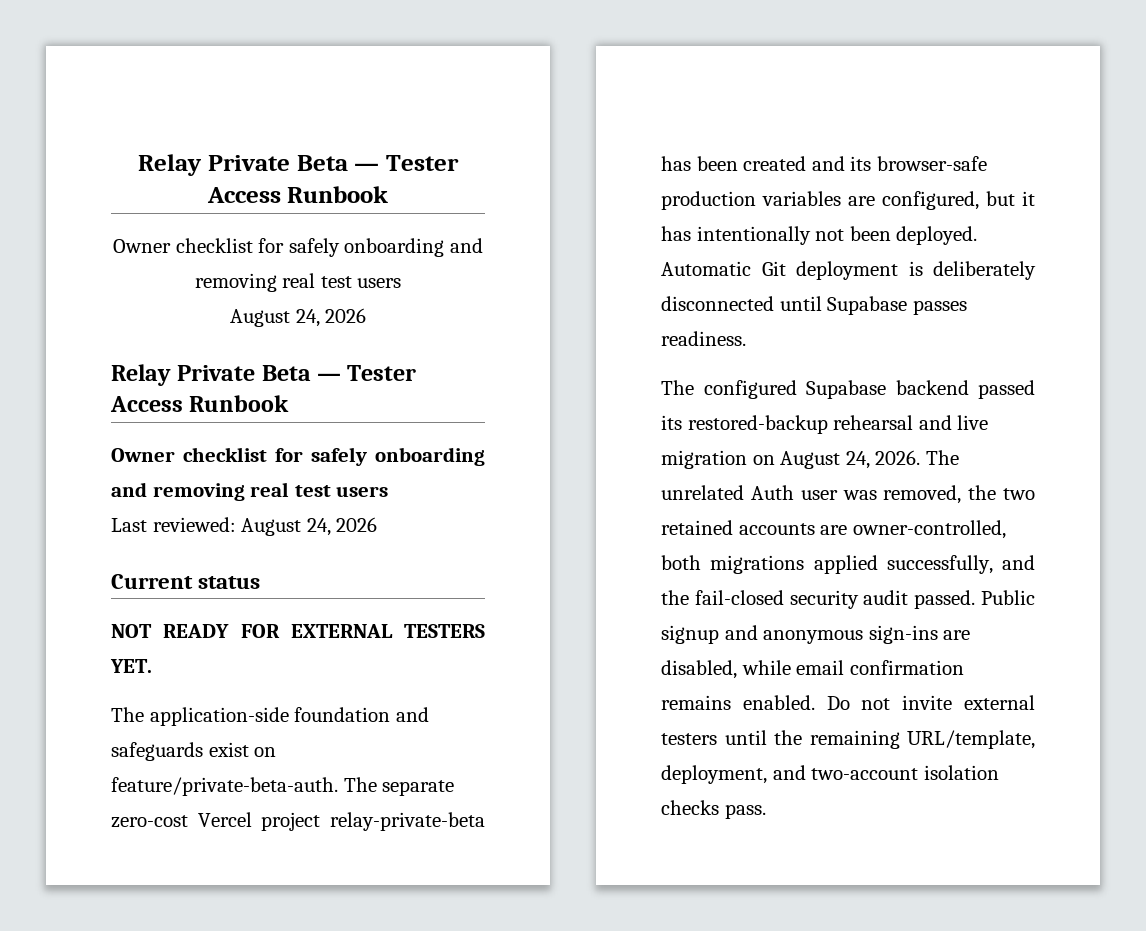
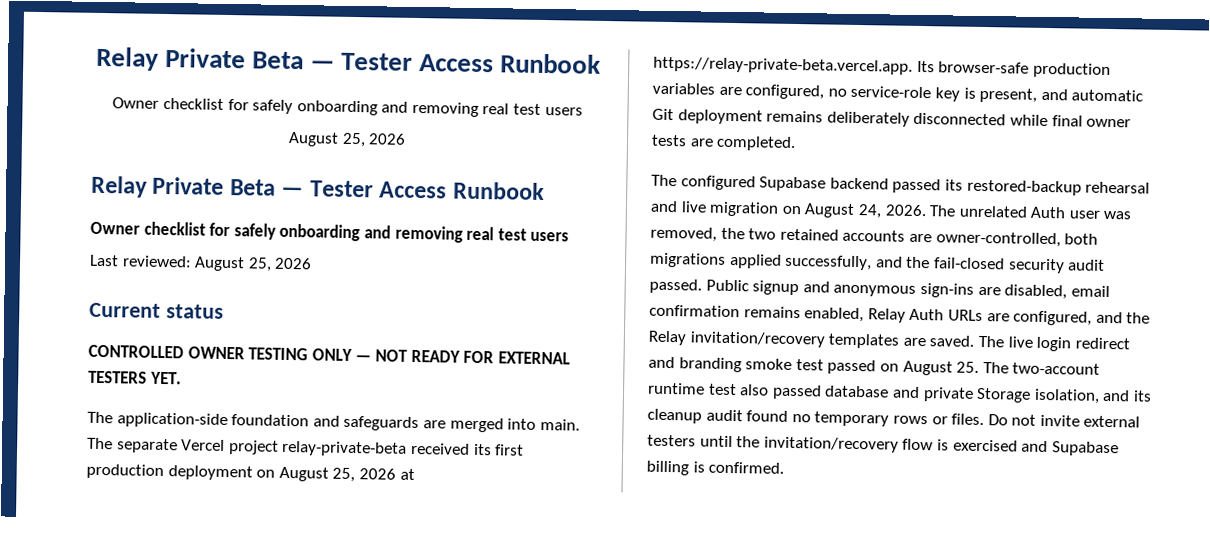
[295,309,320,327] 24, -> [341,132,366,148] 25,
[306,518,331,536] 24, -> [247,257,272,272] 25,
(261, 582) none -> [88,344,372,362] CONTROLLED OWNER TESTING ONLY —
[208,742,277,757] [111,777,338,796] exist on feature/private-beta-auth. -> [422,417,580,433] are merged into main.
[111,815,188,828] zero-cost -> (178, 446) none
[661,156,872,171] has been created and its -> [410,442,525,456] [86,463,415,483] [653,56,935,75] received its first production deployment on August 25, 2026 at https://relay-private-beta.vercel.app. Its
[986,191,1035,206] [661,226,978,245] [661,261,751,276] but it has intentionally not been deployed. Automatic -> [827,85,1144,103] no service-role key is present, and automatic
[908,261,923,276] is -> [766,110,824,123] remains
[779,296,967,315] [661,331,746,346] until Supabase passes readiness. -> [1009,114,1132,128] [651,134,797,152] while final owner tests are completed.
[741,660,791,675] while -> (1068, 292) none
[742,695,815,710] enabled. -> [804,307,1151,326] [648,330,1130,352] [648,356,1101,376] [648,382,1152,404] [647,408,985,427] enabled, Relay Auth URLs are configured, and the Relay invitation/recovery templates are saved. The live login redirect and branding smoke test passed on August 25. The two-account runtime test also passed database and private Storage isolation, and its cleanup audit found no temporary rows or files.
[809,730,1035,749] [661,765,999,784] [661,800,766,819] remaining URL/template, deployment, and two-account isolation checks pass. -> [763,436,1119,457] [646,460,785,476] invitation/recovery flow is exercised and Supabase billing is confirmed.

